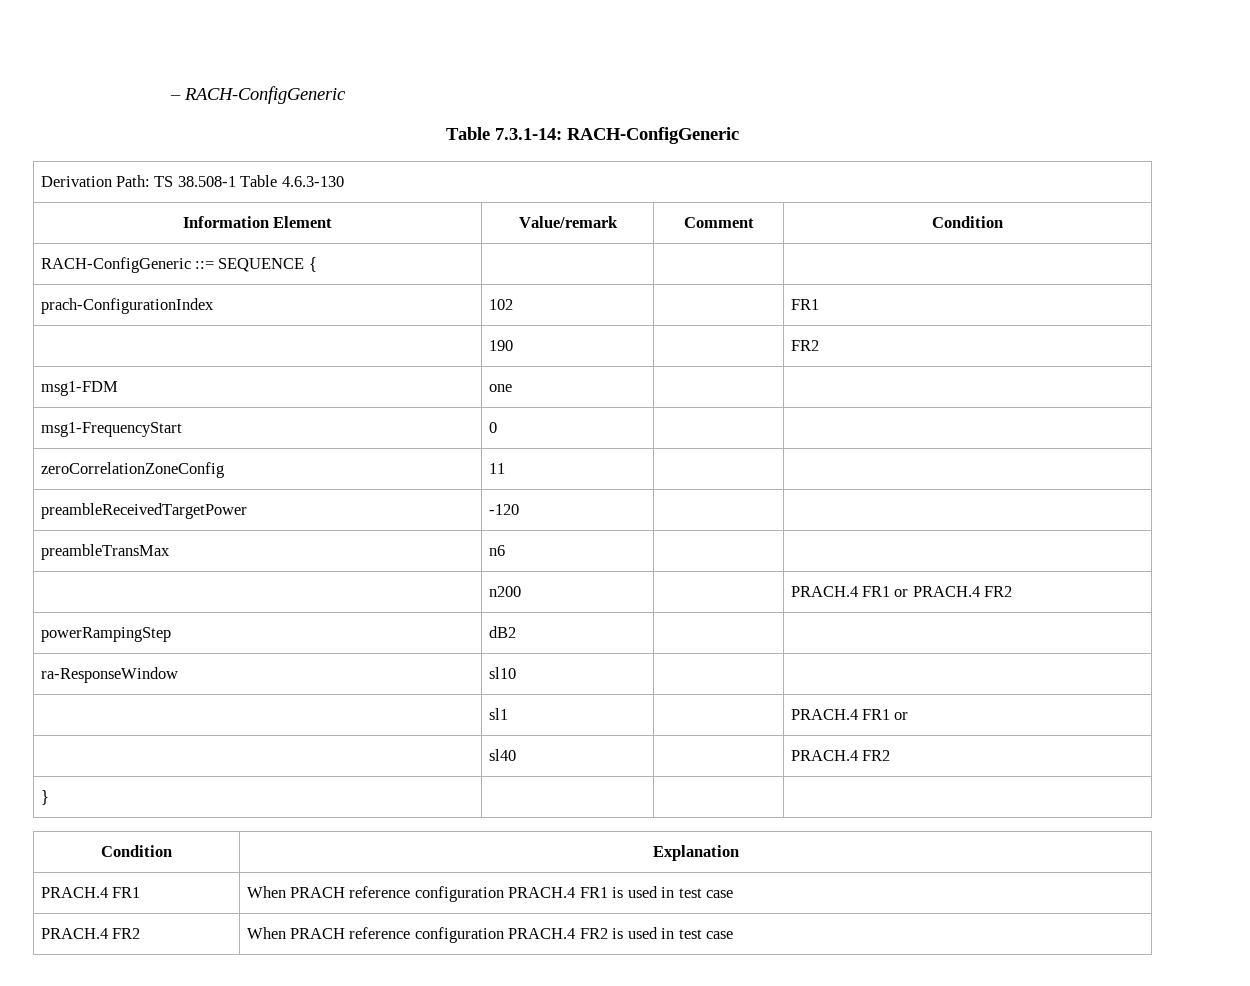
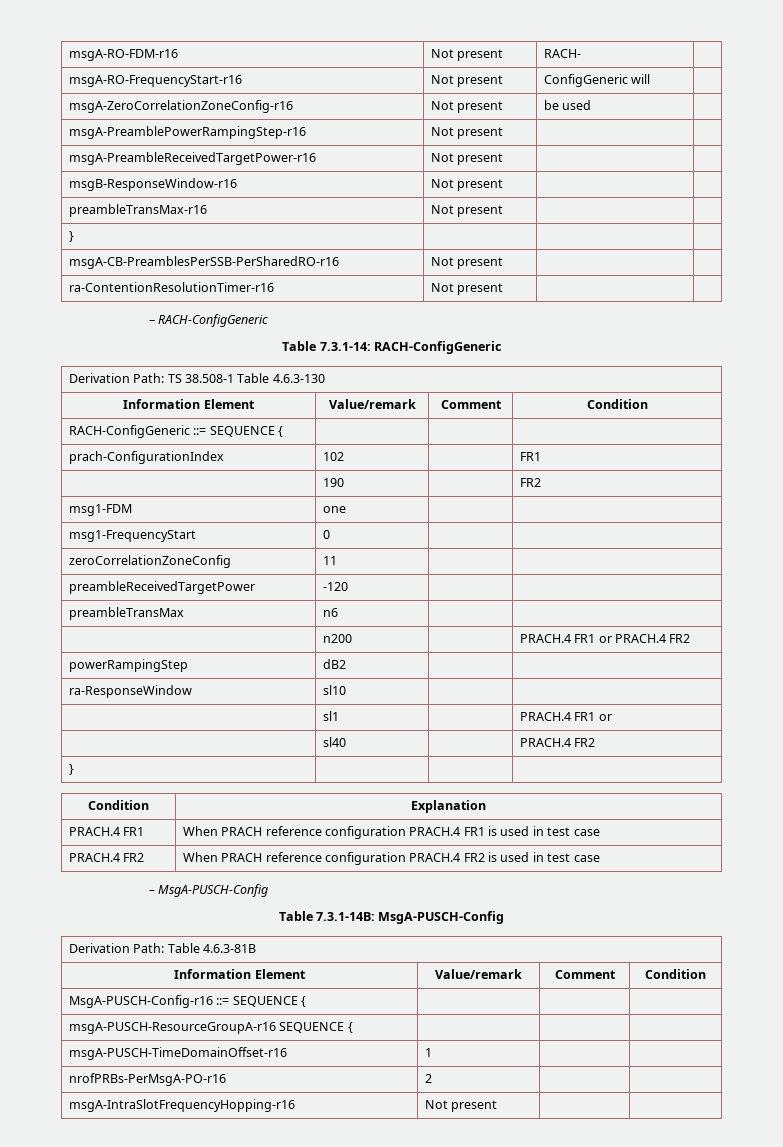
(170, 97) none -> [68,49,178,61] [430,49,504,61] [543,49,581,58] [68,75,242,87] [430,75,504,87] [543,74,651,87] [68,100,293,113] [430,101,504,113] [543,100,592,110] [68,126,306,139] [430,127,504,139] [68,152,316,165] [430,153,504,165] [68,178,237,191] [430,179,504,191] [68,204,207,217] [430,205,504,217] [68,231,74,242] [68,256,339,269] [430,257,504,269] [68,282,274,292] [430,283,504,295] msgA-RO-FDM-r16 | Not present | RACH- | // msgA-RO-FrequencyStart-r16 | Not present | ConfigGeneric will | // msgA-ZeroCorrelationZoneConfig-r16 | Not present | be used | // msgA-PreamblePowerRampingStep-r16 | Not present | | // msgA-PreambleReceivedTargetPower-r16 | Not present | | // msgB-ResponseWindow-r16 | Not present | | // preambleTransMax-r16 | Not present | | // } | | | // msgA-CB-PreamblesPerSSB-PerSharedRO-r16 | Not present | | // ra-ContentionResolutionTimer-r16 | Not present | | //
(734, 935) none -> [148,884,269,897] [278,911,505,924] [68,943,256,953] [174,969,306,979] [435,969,522,979] [554,970,616,979] [645,969,706,979] [68,995,306,1008] [68,1022,353,1034] [68,1047,287,1060] [424,1048,432,1057] [68,1073,226,1086] [424,1074,432,1083] [68,1099,295,1112] [424,1100,498,1112] // – MsgA-PUSCH-Config // Table 7.3.1-14B: MsgA-PUSCH-Config // Derivation Path: Table 4.6.3-81B // Information Element | Value/remark | Comment | Condition // MsgA-PUSCH-Config-r16 ::= SEQUENCE { | | | // msgA-PUSCH-ResourceGroupA-r16 SEQUENCE { | | | // msgA-PUSCH-TimeDomainOffset-r16 | 1 | | // nrofPRBs-PerMsgA-PO-r16 | 2 | | // msgA-IntraSlotFrequencyHopping-r16 | Not present | |

